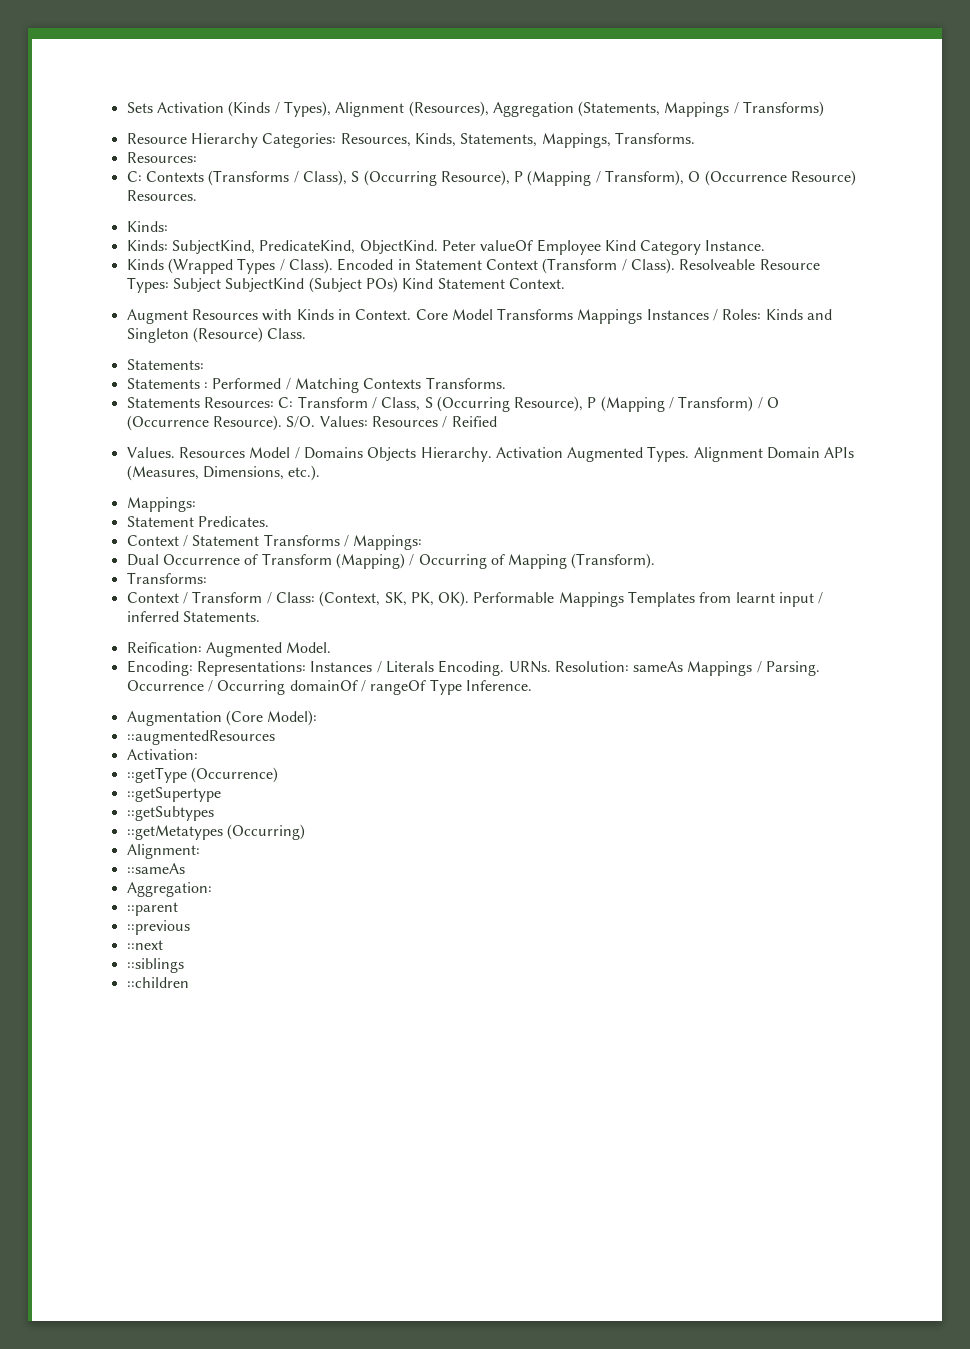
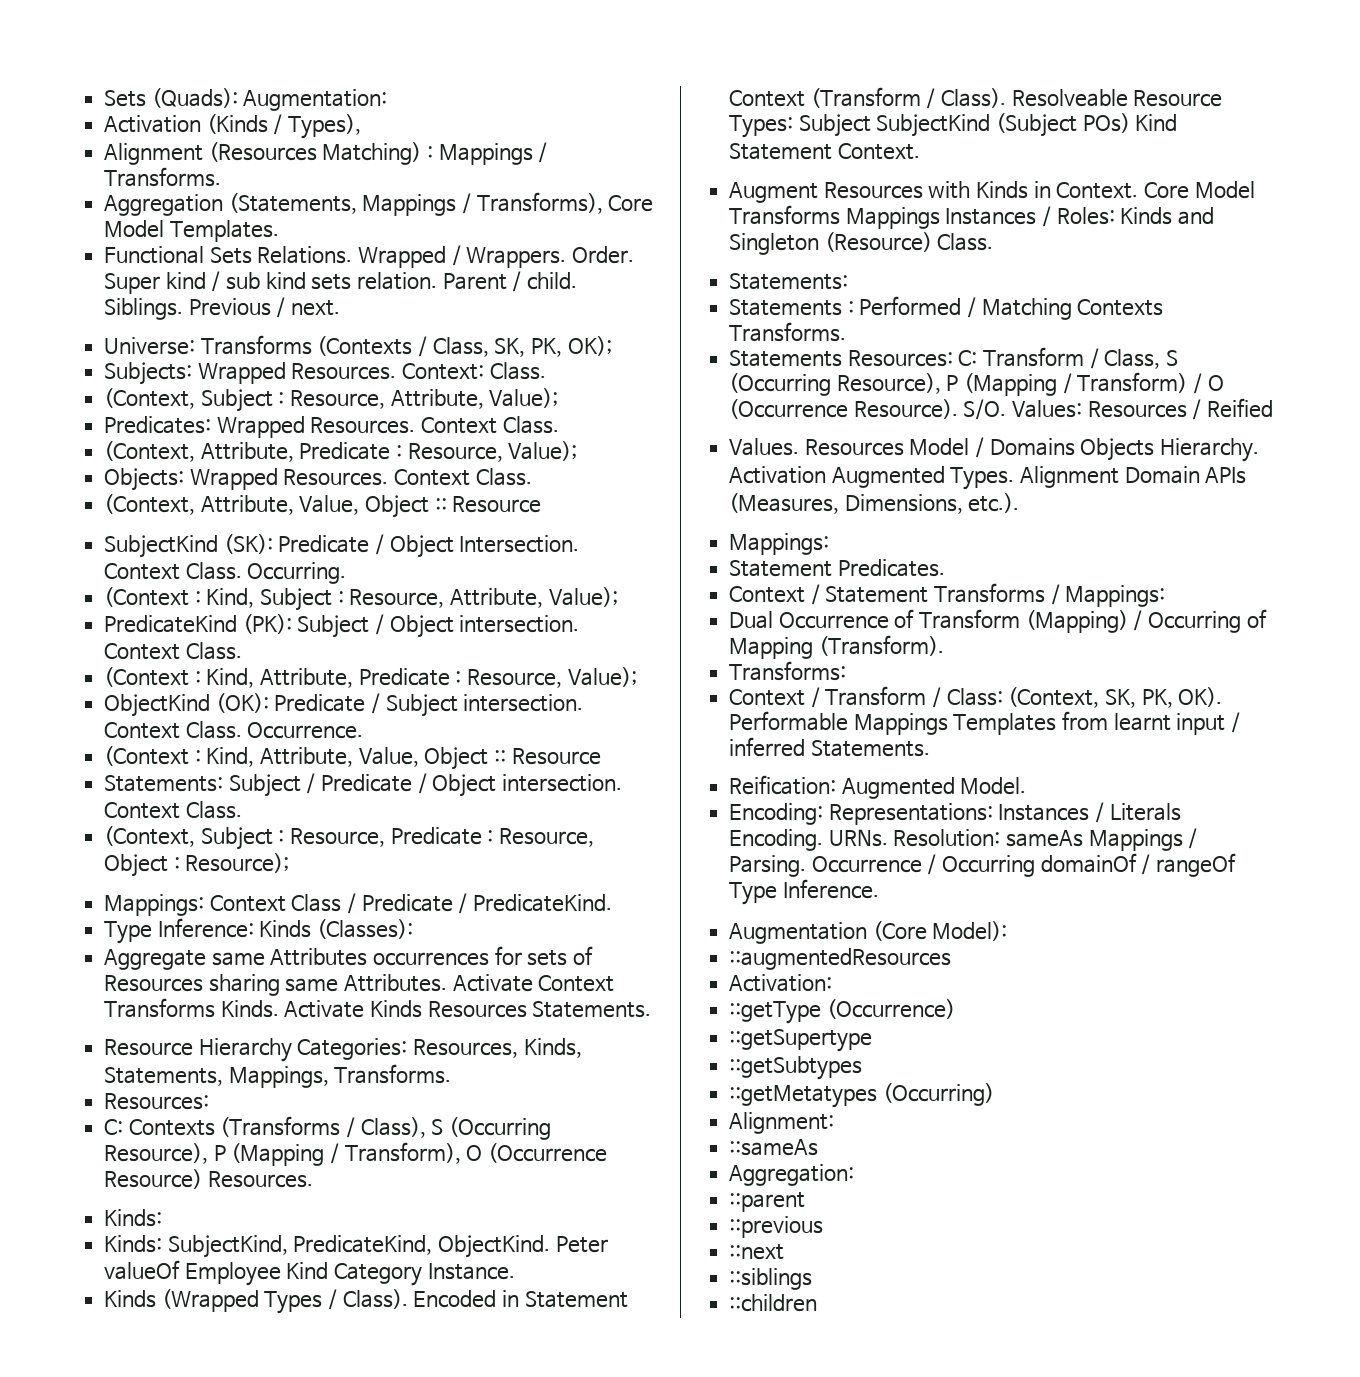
[126,102,153,113] Sets -> [104,88,388,111] Sets (Quads): Augmentation: //
[335,101,825,117] Alignment (Resources), Aggregation (Statements, Mappings / Transforms) -> [104,142,548,165] [104,167,222,187] [104,192,654,216] [104,220,279,242] [104,245,635,268] [104,271,578,294] [104,297,341,320] [104,335,612,357] [104,362,546,385] [104,388,559,412] [104,416,559,438] [104,441,578,462] [104,468,532,491] [104,494,542,518] [104,534,580,558] [104,562,347,584] [104,587,618,611] [104,614,580,638] [104,642,242,660] [104,667,637,688] [104,693,584,717] [104,721,364,739] [104,746,601,770] [104,773,623,797] [104,801,242,819] [104,826,595,850] [104,853,290,877] [104,893,613,916] [104,918,414,944] [104,946,594,970] [104,974,615,996] [104,998,652,1018] // Alignment (Resources Matching) : Mappings / Transforms. // Aggregation (Statements, Mappings / Transforms), Core Model Templates. // Functional Sets Relations. Wrapped / Wrappers. Order. Super kind / sub kind sets relation. Parent / child. Siblings. Previous / next. // Universe: Transforms (Contexts / Class, SK, PK, OK); // Subjects: Wrapped Resources. Context: Class. // (Context, Subject : Resource, Attribute, Value); // Predicates: Wrapped Resources. Context Class. // (Context, Attribute, Predicate : Resource, Value); // Objects: Wrapped Resources. Context Class. // (Context, Attribute, Value, Object :: Resource // SubjectKind (SK): Predicate / Object Intersection. Context Class. Occurring. // (Context : Kind, Subject : Resource, Attribute, Value); // PredicateKind (PK): Subject / Object intersection. Context Class. // (Context : Kind, Attribute, Predicate : Resource, Value); // ObjectKind (OK): Predicate / Subject intersection. Context Class. Occurrence. // (Context : Kind, Attribute, Value, Object :: Resource // Statements: Subject / Predicate / Object intersection. Context Class. // (Context, Subject : Resource, Predicate : Resource, Object : Resource); // Mappings: Context Class / Predicate / PredicateKind. // Type Inference: Kinds (Classes): // Aggregate same Attributes occurrences for sets of Resources sharing same Attributes. Activate Context Transforms Kinds. Activate Kinds Resources Statements.

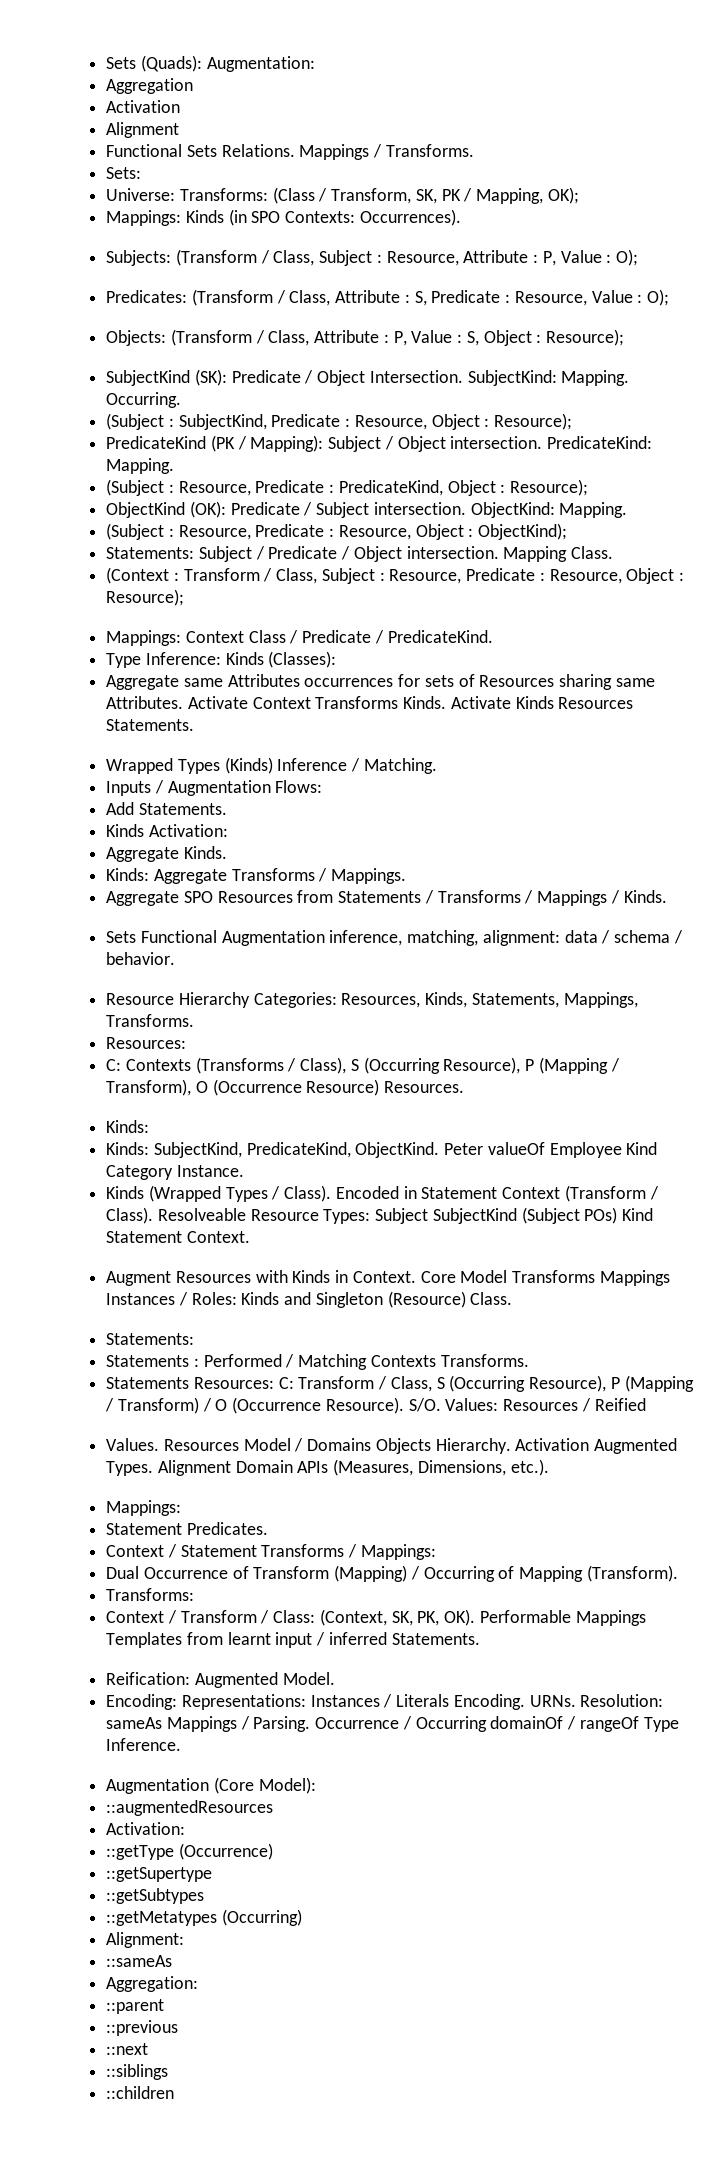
[104,114,362,139] [104,142,548,165] [104,167,222,187] [104,192,654,216] [104,220,279,242] [104,245,635,268] [104,271,578,294] [104,297,341,320] [104,335,612,357] [104,362,546,385] [104,388,559,412] [104,416,559,438] [104,441,578,462] [104,468,532,491] [104,494,542,518] // Activation (Kinds / Types), // Alignment (Resources Matching) : Mappings / Transforms. // Aggregation (Statements, Mappings / Transforms), Core Model Templates. // Functional Sets Relations. Wrapped / Wrappers. Order. Super kind / sub kind sets relation. Parent / child. Siblings. Previous / next. // Universe: Transforms (Contexts / Class, SK, PK, OK); // Subjects: Wrapped Resources. Context: Class. // (Context, Subject : Resource, Attribute, Value); // Predicates: Wrapped Resources. Context Class. // (Context, Attribute, Predicate : Resource, Value); // Objects: Wrapped Resources. Context Class. // (Context, Attribute, Value, Object :: Resource -> [106,78,194,94] [106,100,181,113] [106,122,180,138] [106,144,474,160] [106,167,142,179] [106,187,579,204] [106,209,461,226] [106,249,638,266] [106,289,669,306] [106,329,624,346] // Aggregation // Activation // Alignment // Functional Sets Relations. Mappings / Transforms. // Sets: // Universe: Transforms: (Class / Transform, SK, PK / Mapping, OK); // Mappings: Kinds (in SPO Contexts: Occurrences). // Subjects: (Transform / Class, Subject : Resource, Attribute : P, Value : O); // Predicates: (Transform / Class, Attribute : S, Predicate : Resource, Value : O); // Objects: (Transform / Class, Attribute : P, Value : S, Object : Resource);
[104,562,242,580] Context Class. -> [467,370,630,386] SubjectKind: Mapping.
[104,587,618,611] [104,614,580,638] [104,642,242,660] [104,667,637,688] (Context : Kind, Subject : Resource, Attribute, Value); // PredicateKind (PK): Subject / Object intersection. Context Class. // (Context : Kind, Attribute, Predicate : Resource, Value); -> [106,413,573,430] [106,435,653,452] [106,458,175,474] [106,479,589,496] (Subject : SubjectKind, Predicate : Resource, Object : Resource); // PredicateKind (PK / Mapping): Subject / Object intersection. PredicateKind: Mapping. // (Subject : Resource, Predicate : PredicateKind, Object : Resource);
[104,721,364,739] [104,746,601,770] Context Class. Occurrence. // (Context : Kind, Attribute, Value, Object :: Resource -> [470,502,628,518] [106,523,568,540] ObjectKind: Mapping. // (Subject : Resource, Predicate : Resource, Object : ObjectKind);
[104,801,242,819] [104,826,196,847] Context Class. // (Context, -> [503,546,614,562] [106,567,318,584] Mapping Class. // (Context : Transform / Class,
(652, 1009) none -> [106,757,437,774] [106,780,323,796] [106,802,227,815] [106,824,228,837] [106,846,227,862] [106,868,407,884] [106,890,667,906] [106,930,683,946] [106,952,176,965] // Wrapped Types (Kinds) Inference / Matching. // Inputs / Augmentation Flows: // Add Statements. // Kinds Activation: // Aggregate Kinds. // Kinds: Aggregate Transforms / Mappings. // Aggregate SPO Resources from Statements / Transforms / Mappings / Kinds. // Sets Functional Augmentation inference, matching, alignment: data / schema / behavior.

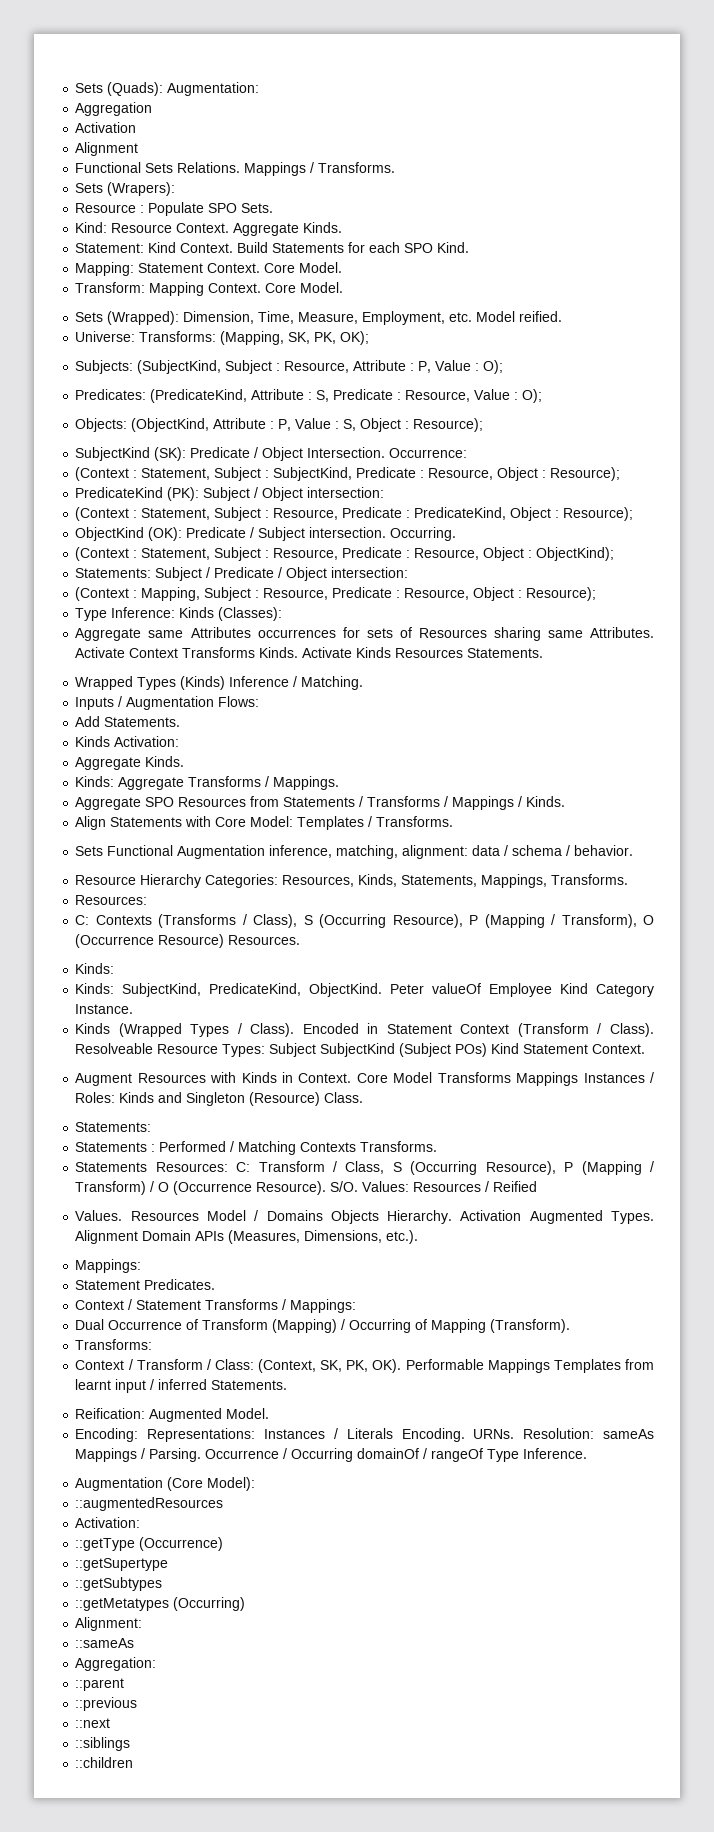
[106,167,142,179] [106,187,579,204] [106,209,461,226] [106,249,315,266] Sets: // Universe: Transforms: (Class / Transform, SK, PK / Mapping, OK); // Mappings: Kinds (in SPO Contexts: Occurrences). // Subjects: (Transform / Class, -> [75,182,176,196] [75,202,274,216] [75,222,343,236] [75,242,470,253] [75,262,343,276] [75,282,344,296] [75,311,563,325] [75,331,370,345] [75,360,222,374] Sets (Wrapers): // Resource : Populate SPO Sets. // Kind: Resource Context. Aggregate Kinds. // Statement: Kind Context. Build Statements for each SPO Kind. // Mapping: Statement Context. Core Model. // Transform: Mapping Context. Core Model. // Sets (Wrapped): Dimension, Time, Measure, Employment, etc. Model reified. // Universe: Transforms: (Mapping, SK, PK, OK); // Subjects: (SubjectKind,
[191,289,331,306] (Transform / Class, -> [150,389,248,403] (PredicateKind,
[170,329,310,346] (Transform / Class, -> [131,418,210,432] (ObjectKind,
[467,370,630,386] [106,392,182,408] [106,413,165,430] SubjectKind: Mapping. Occurring. // (Subject -> [389,448,468,458] [75,467,262,481] Occurrence: // (Context : Statement, Subject
[210,435,653,452] [106,458,175,474] [106,479,165,496] (PK / Mapping): Subject / Object intersection. PredicateKind: Mapping. // (Subject -> [167,487,385,501] [75,507,262,521] (PK): Subject / Object intersection: // (Context : Statement, Subject
[470,502,628,518] [106,523,165,540] ObjectKind: Mapping. // (Subject -> [390,527,457,541] [75,547,262,561] Occurring. // (Context : Statement, Subject
[406,546,614,562] [106,567,318,584] intersection. Mapping Class. // (Context : Transform / Class, -> [331,567,409,578] [75,587,201,601] intersection: // (Context : Mapping,
[106,630,493,646] // Mappings: Context Class / Predicate / PredicateKind. -> (597, 594) none
(667, 896) none -> [75,816,454,830] // Align Statements with Core Model: Templates / Transforms.

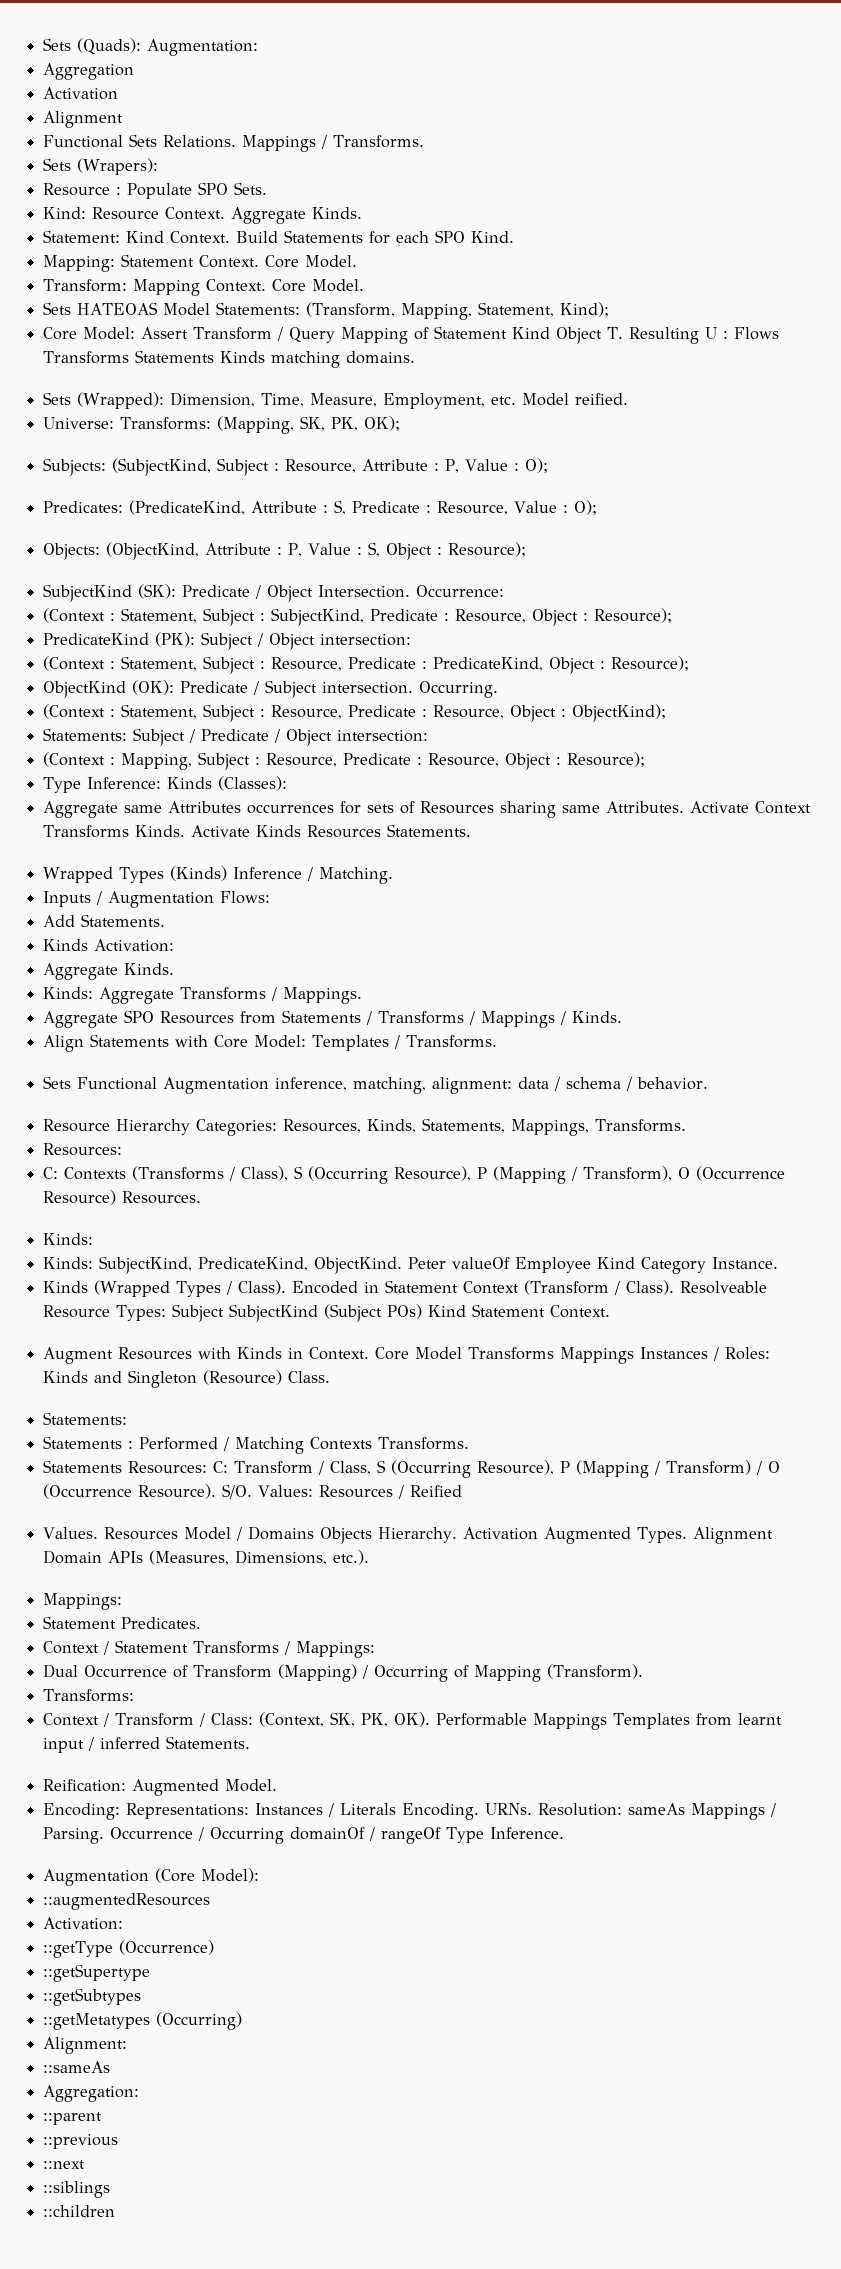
(344, 287) none -> [43,302,610,320] [43,326,780,344] [43,350,416,368] // Sets HATEOAS Model Statements: (Transform, Mapping, Statement, Kind); // Core Model: Assert Transform / Query Mapping of Statement Kind Object T. Resulting U : Flows Transforms Statements Kinds matching domains.

